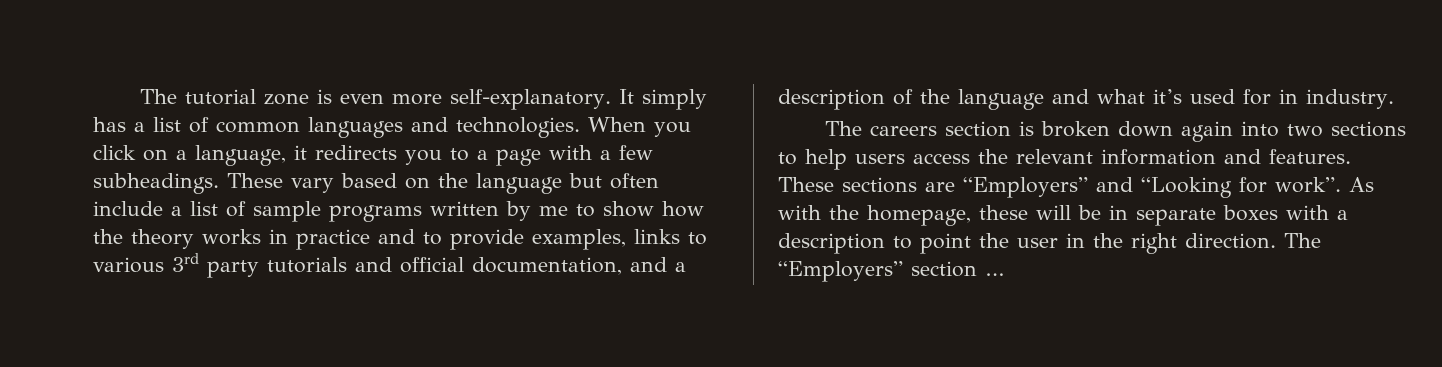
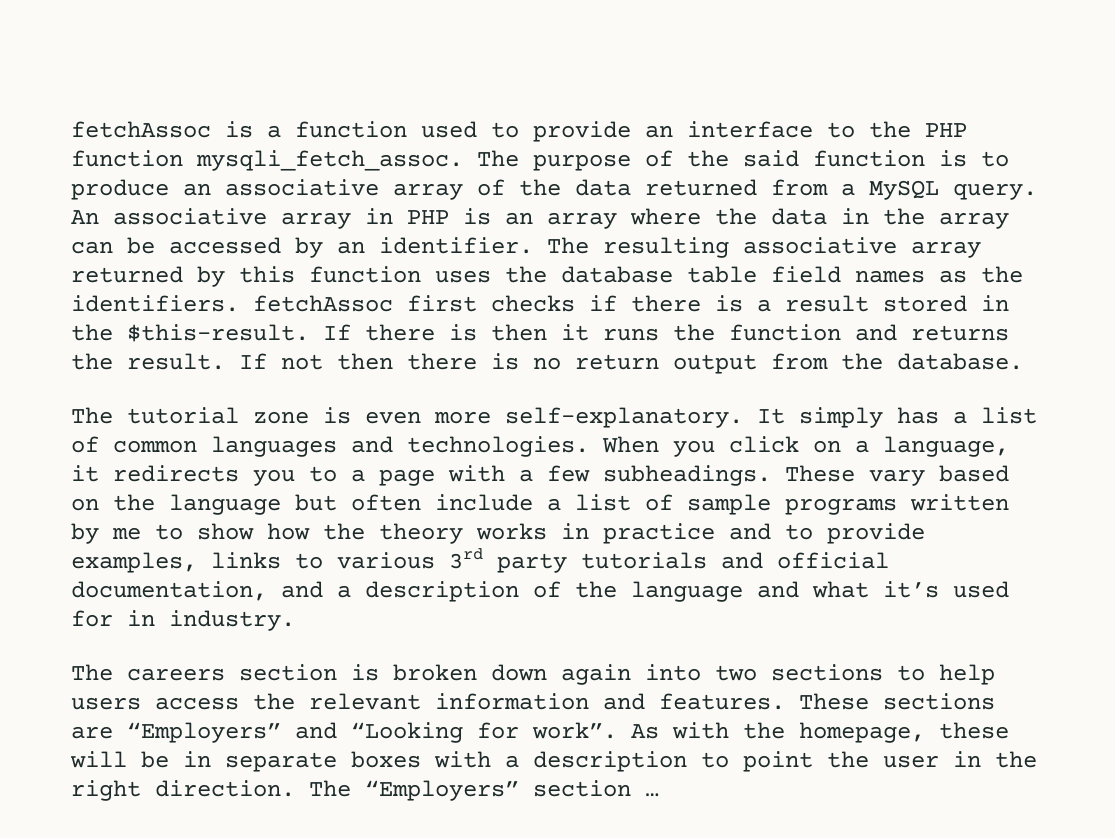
(140, 96) none -> [71,121,967,142] [71,150,1009,171] [71,179,1037,200] [71,208,1009,229] [71,237,981,258] [71,266,1023,287] [71,295,1009,312] [71,324,1009,342] [71,353,1023,374] fetchAssoc is a function used to provide an interface to the PHP function mysqli_fetch_assoc. The purpose of the said function is to produce an associative array of the data returned from a MySQL query. An associative array in PHP is an array where the data in the array can be accessed by an identifier. The resulting associative array returned by this function uses the database table field names as the identifiers. fetchAssoc first checks if there is a result stored in the $this-result. If there is then it runs the function and returns the result. If not then there is no return output from the database. //

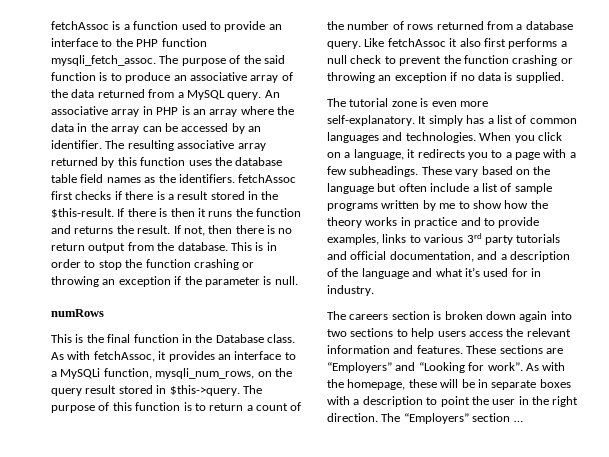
[281,354,323,370] not -> [183,226,205,236] not,
(1023, 361) none -> [230,242,277,251] [51,259,255,270] [51,276,298,287] [51,309,104,317] [51,334,295,343] [51,351,296,362] [51,368,292,379] [51,385,262,396] [51,402,302,413] [327,21,573,30] [327,38,567,49] [327,55,573,66] [327,72,564,83] This is in order to stop the function crashing or throwing an exception if the parameter is null. // numRows // This is the final function in the Database class. As with fetchAssoc, it provides an interface to a MySQLi function, mysqli_num_rows, on the query result stored in $this->query. The purpose of this function is to return a count of the number of rows returned from a database query. Like fetchAssoc it also first performs a null check to prevent the function crashing or throwing an exception if no data is supplied.

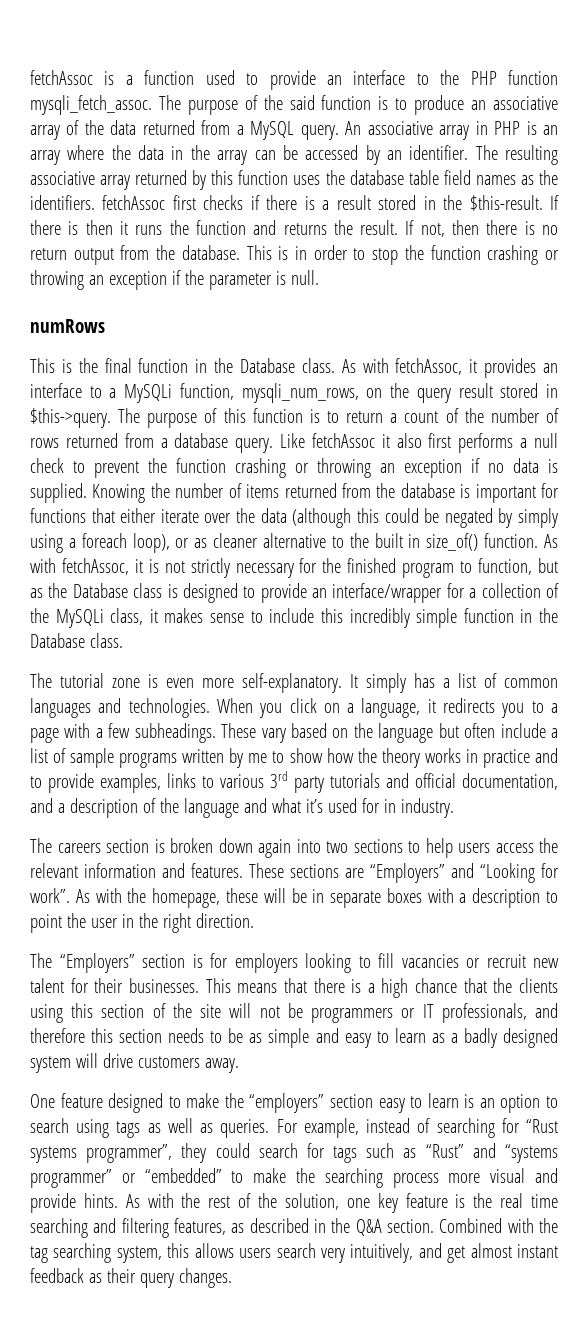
(564, 77) none -> [92,483,560,503] [30,508,559,528] [30,533,559,553] [30,558,558,578] [30,583,560,603] [30,608,559,628] [30,633,123,648] Knowing the number of items returned from the database is important for functions that either iterate over the data (although this could be negated by simply using a foreach loop), or as cleaner alternative to the built in size_of() function. As with fetchAssoc, it is not strictly necessary for the finished program to function, but as the Database class is designed to provide an interface/wrapper for a collection of the MySQLi class, it makes sense to include this incredibly simple function in the Database class.
(378, 417) none -> (254, 920) //
[513,420,523,422] … -> [192,953,559,973] [30,978,559,998] [30,1003,558,1023] [30,1028,558,1048] [30,1053,239,1073] [30,1093,558,1113] [30,1118,558,1138] [30,1143,559,1163] [30,1168,558,1188] [30,1193,559,1213] [30,1218,558,1238] [30,1243,558,1263] [30,1268,232,1288] is for employers looking to fill vacancies or recruit new talent for their businesses. This means that there is a high chance that the clients using this section of the site will not be programmers or IT professionals, and therefore this section needs to be as simple and easy to learn as a badly designed system will drive customers away. // One feature designed to make the “employers” section easy to learn is an option to search using tags as well as queries. For example, instead of searching for “Rust systems programmer”, they could search for tags such as “Rust” and “systems programmer” or “embedded” to make the searching process more visual and provide hints. As with the rest of the solution, one key feature is the real time searching and filtering features, as described in the Q&A section. Combined with the tag searching system, this allows users search very intuitively, and get almost instant feedback as their query changes.

